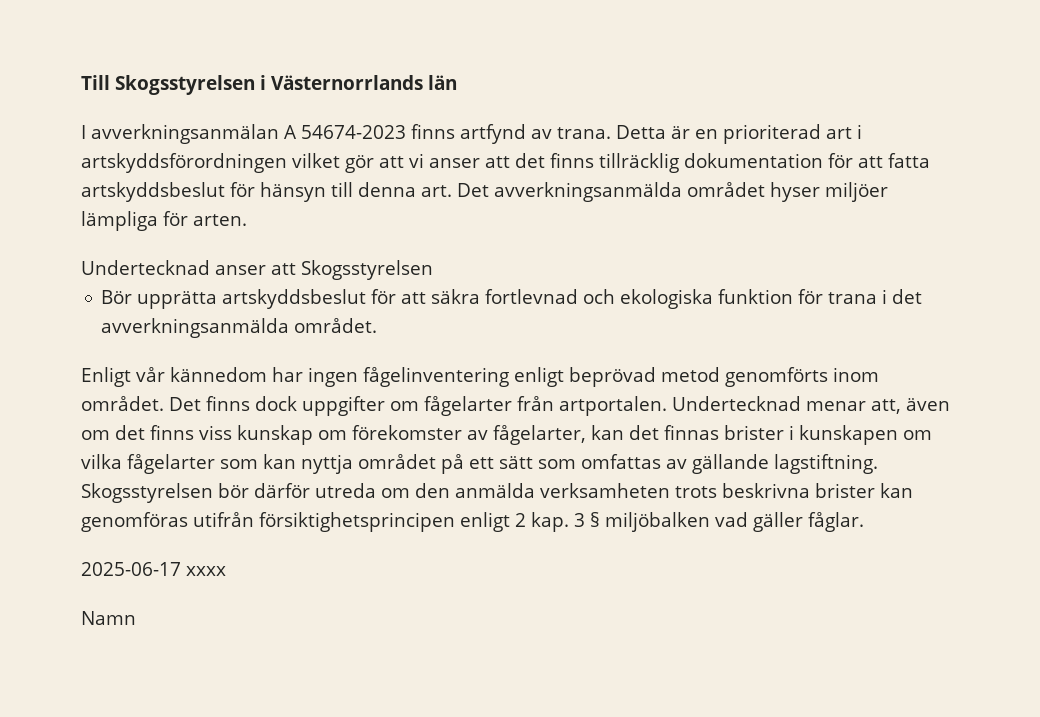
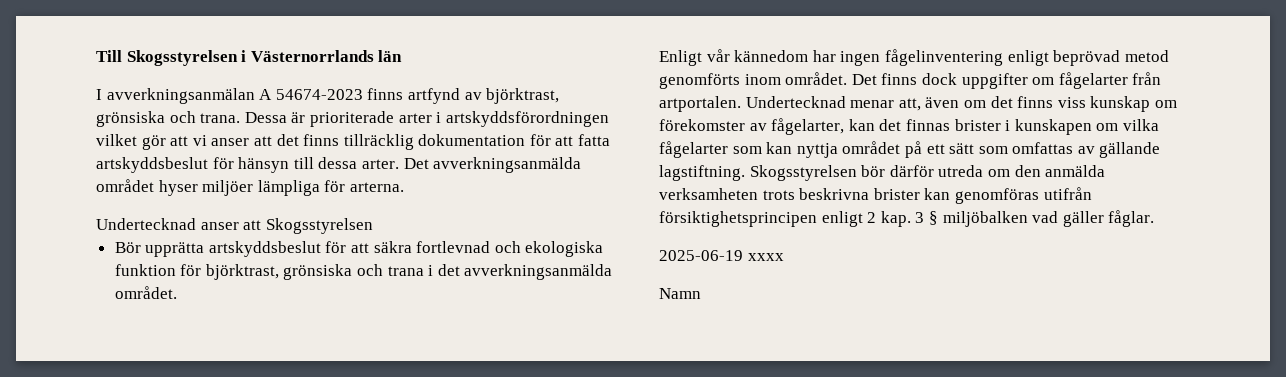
[557,124,852,144] trana. Detta är en prioriterad art -> [486,88,560,104] [96,111,432,127] björktrast, grönsiska och trana. Dessa är prioriterade arter
[358,182,452,197] denna art. -> [318,157,399,169] dessa arter.
[193,214,247,226] arten. -> [349,182,404,192] arterna.
(824, 296) none -> [205,264,384,280] björktrast, grönsiska och
[81,562,181,576] 2025-06-17 -> [659,250,743,261] 2025-06-19

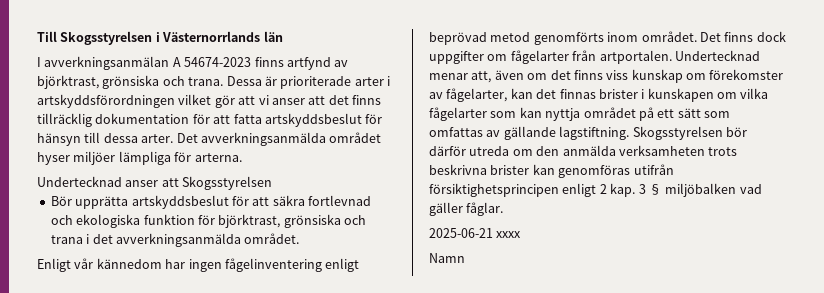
[659,250,743,261] 2025-06-19 -> [429,228,493,238] 2025-06-21

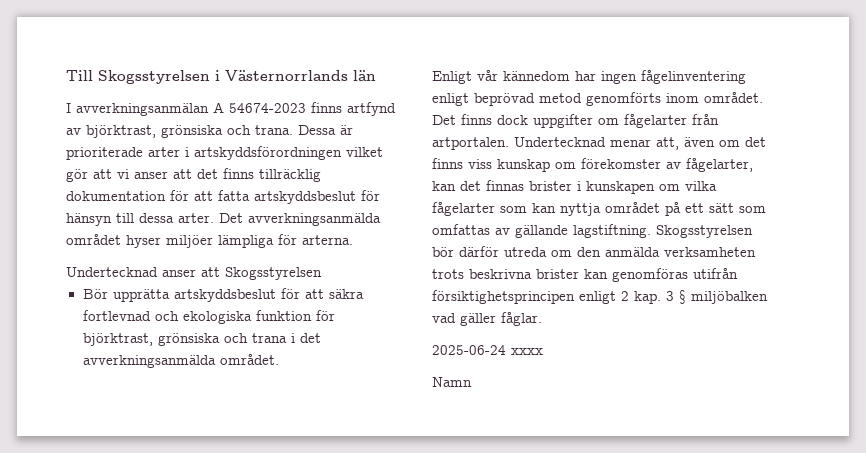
[429,228,493,238] 2025-06-21 -> [432,345,506,355] 2025-06-24

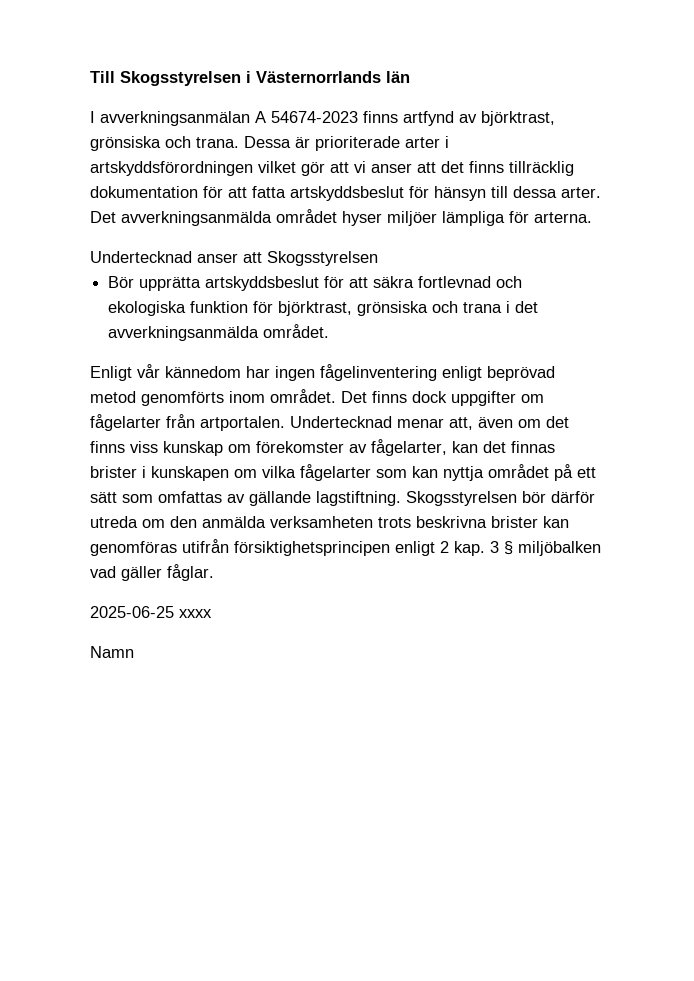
[432,345,506,355] 2025-06-24 -> [90,606,174,618] 2025-06-25

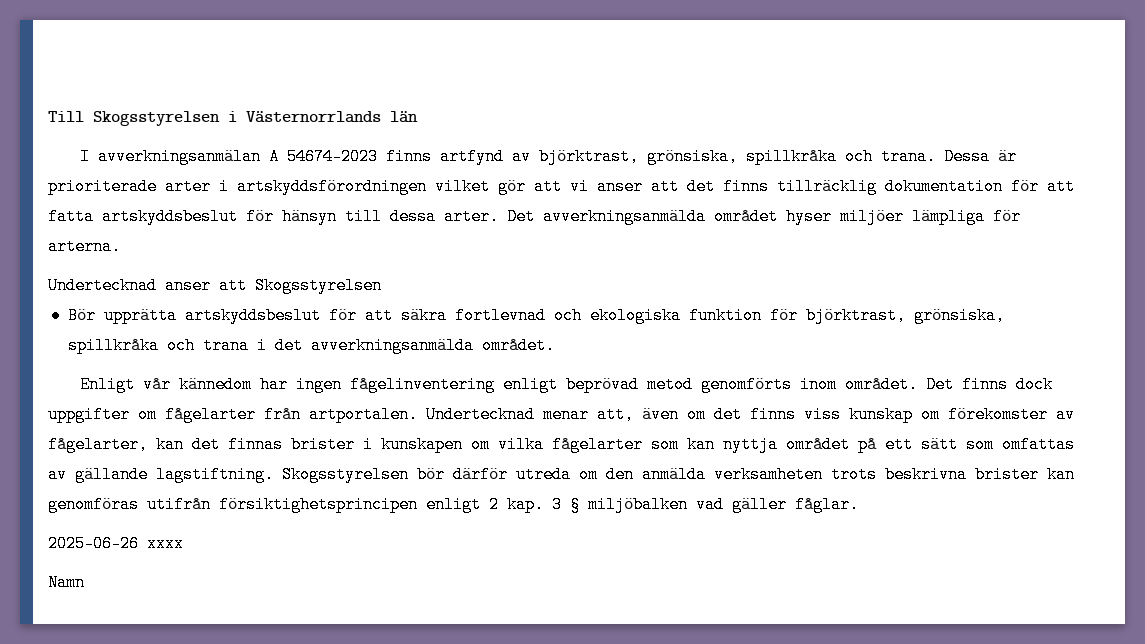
[90,136,161,151] grönsiska -> [646,148,837,165] grönsiska, spillkråka
[357,301,429,316] grönsiska -> [913,307,1005,324] [67,337,159,354] grönsiska, spillkråka
[90,606,174,618] 2025-06-25 -> [48,535,139,552] 2025-06-26

